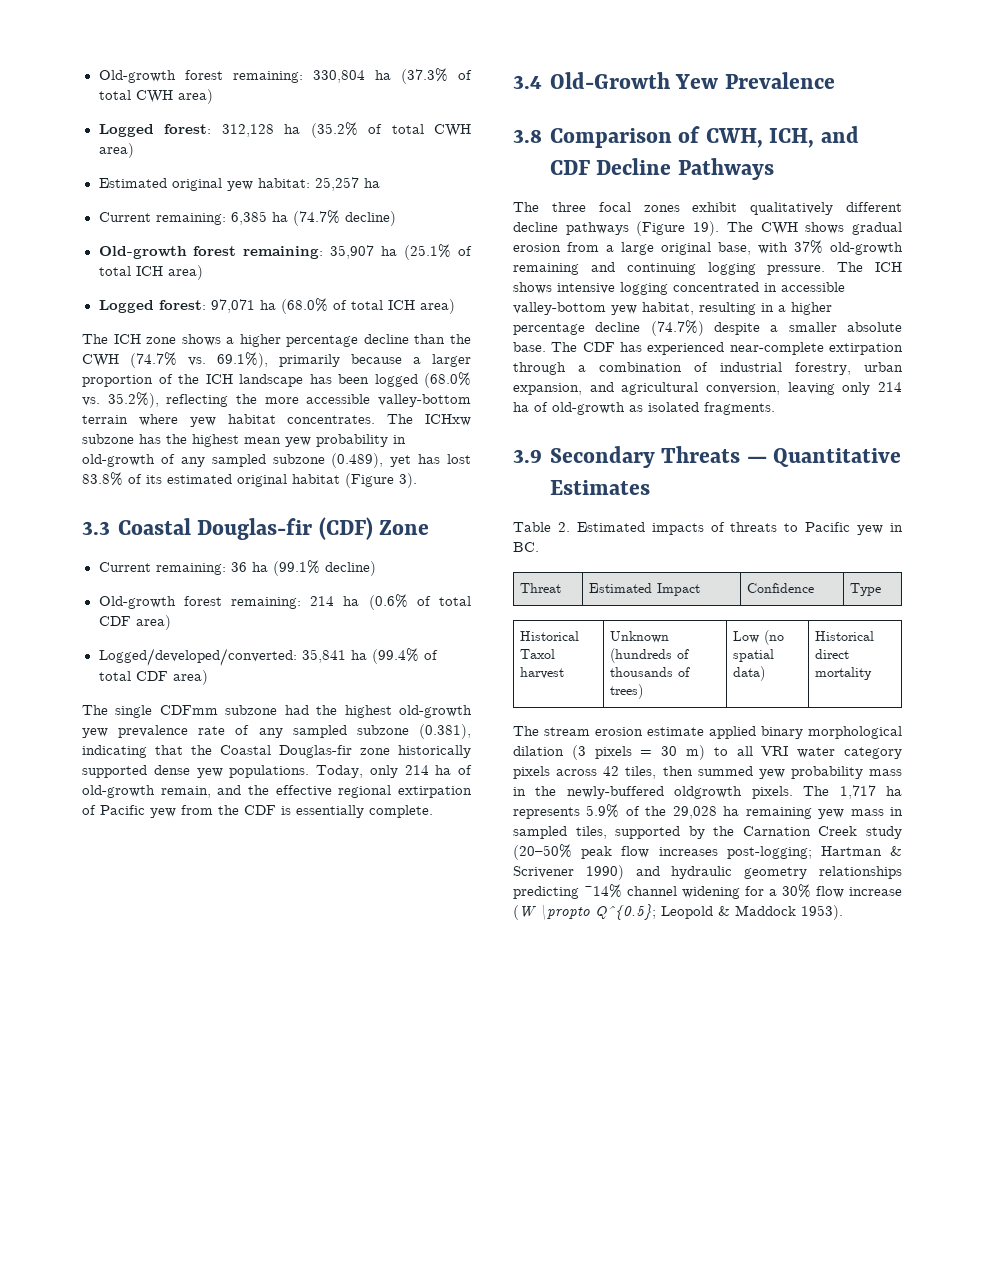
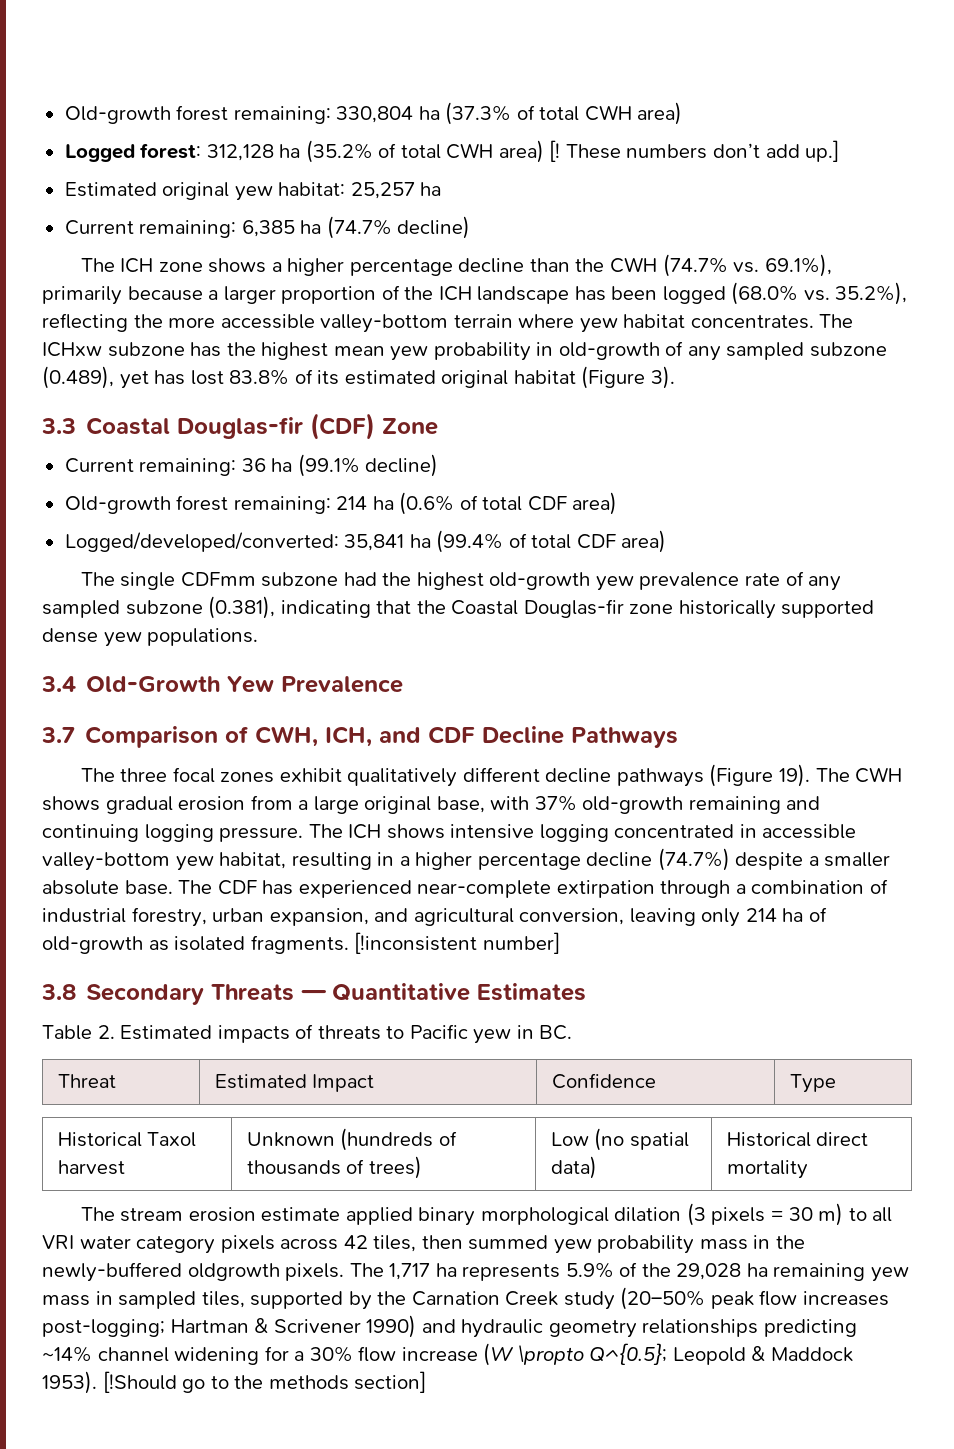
(134, 150) none -> [549,140,840,162] [! These numbers don’t add up.]
[98,244,473,260] [98,265,203,280] [98,298,455,314] // Old-growth forest remaining: 35,907 ha (25.1% of total ICH area) // Logged forest: 97,071 ha (68.0% of total ICH area) -> (471, 227) none
[316,765,472,778] [82,785,472,798] [82,805,433,818] Today, only 214 ha of old-growth remain, and the effective regional extirpation of Pacific yew from the CDF is essentially complete. -> (259, 637) none
[513,129,542,143] 3.8 -> [41,727,75,743] 3.7
[513,449,542,463] // 3.9 -> [354,932,560,954] [41,984,76,1000] [!inconsistent number] // 3.8
(843, 912) none -> [102,1371,427,1393] [!Should go to the methods section]

